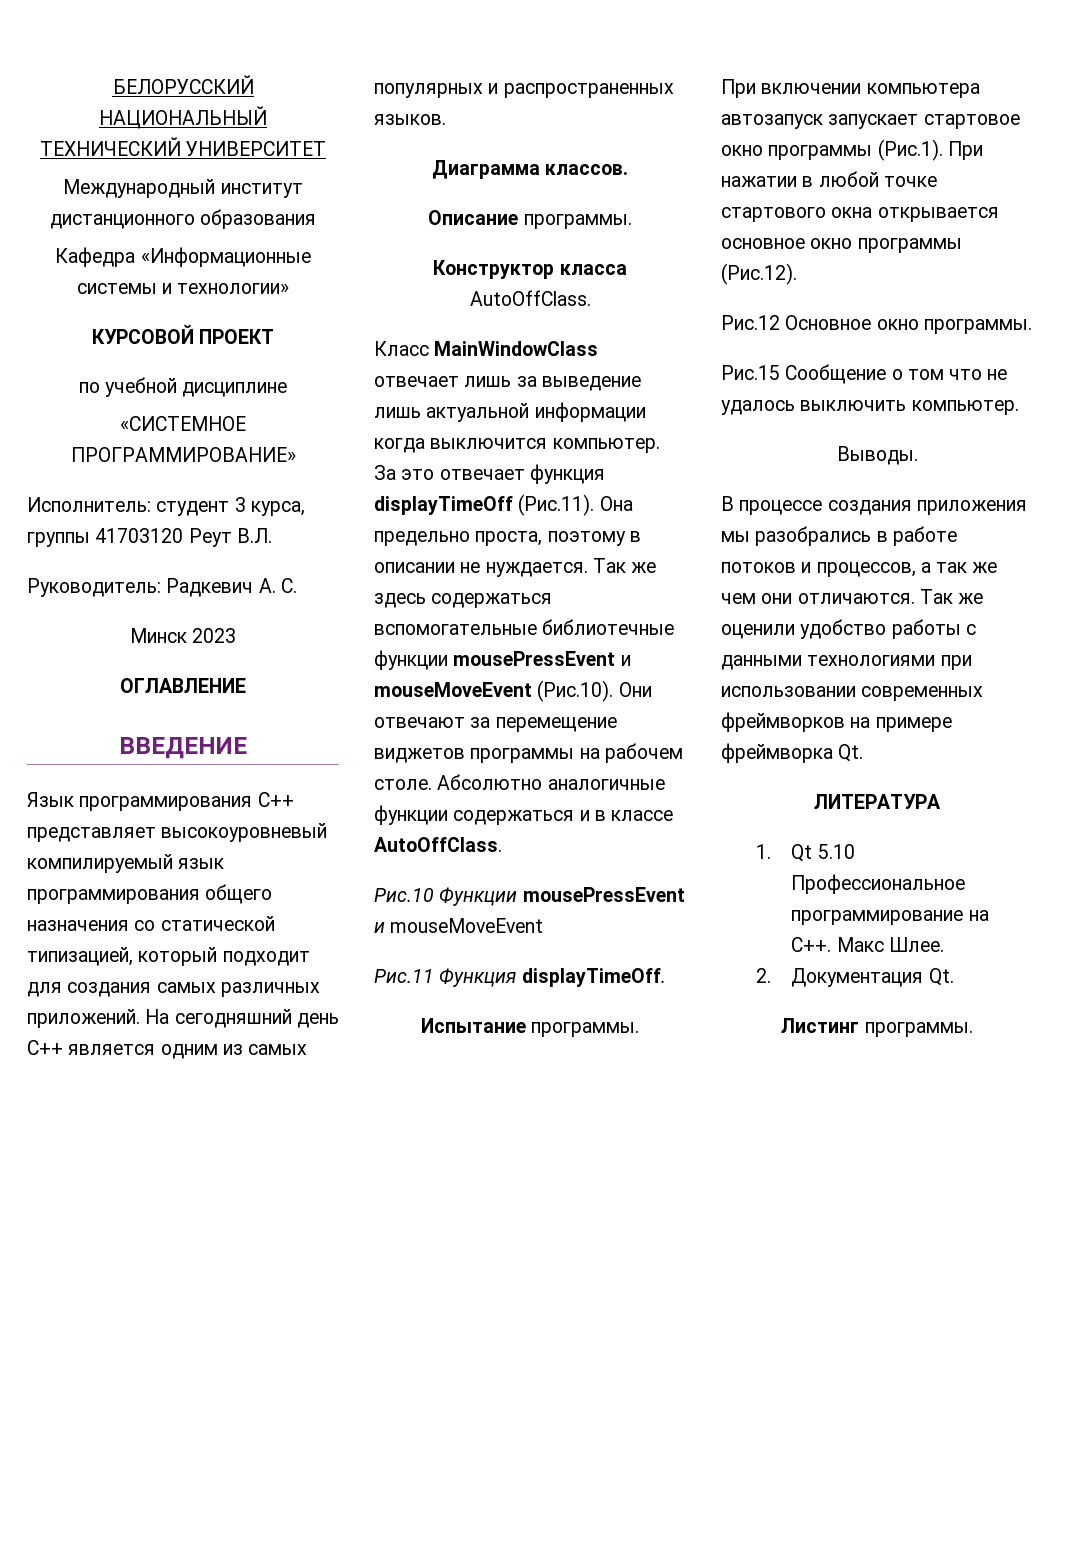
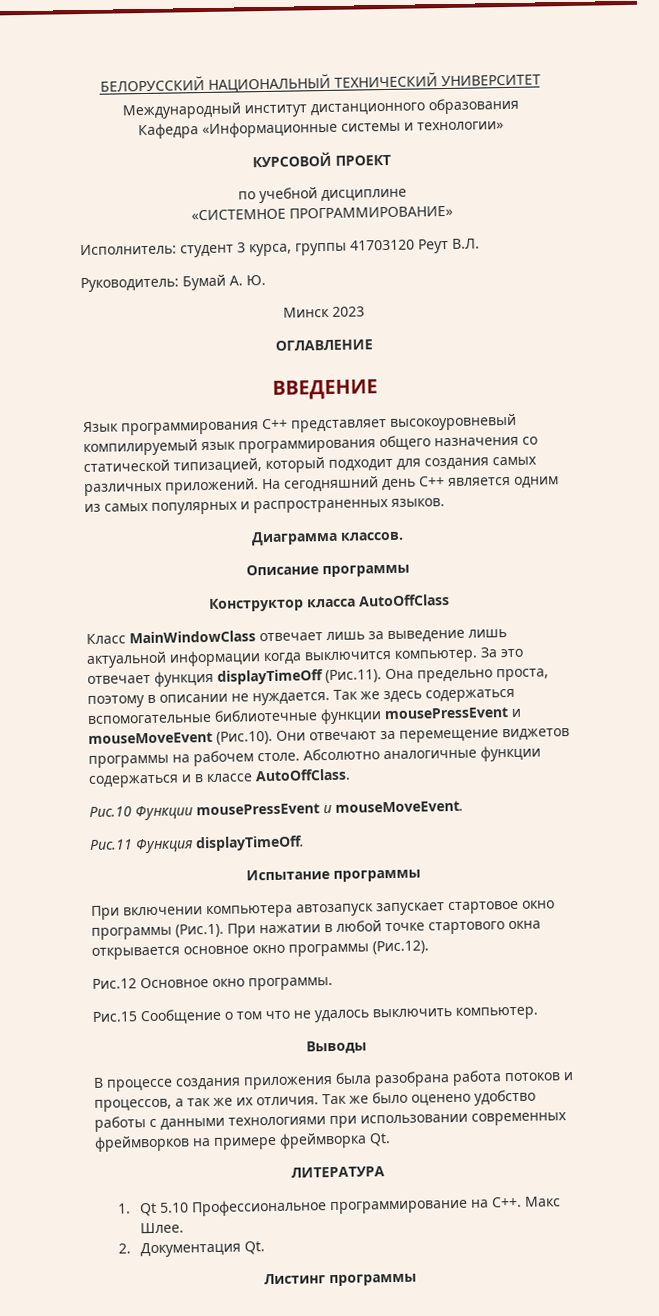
[166,578,297,597] Радкевич А. С. -> [182,274,266,291] Бумай А. Ю.
[523,214,632,229] программы. -> [322,564,410,578] программы
[469,290,591,306] AutoOffClass. -> [357,594,450,607] AutoOffClass
[390,918,544,933] mouseMoveEvent -> [335,800,464,813] mouseMoveEvent.
[531,1022,640,1037] программы. -> [332,869,421,882] программы
[836,446,918,465] Выводы. -> [305,1040,367,1055] Выводы
[721,526,957,546] мы разобрались в работе -> [335,1070,502,1088] была разобрана работа
[721,589,984,604] [721,624,795,639] чем они отличаются. Так же оценили -> [236,1091,471,1106] их отличия. Так же было оценено
[864,1022,973,1037] программы. -> [328,1273,417,1287] программы

